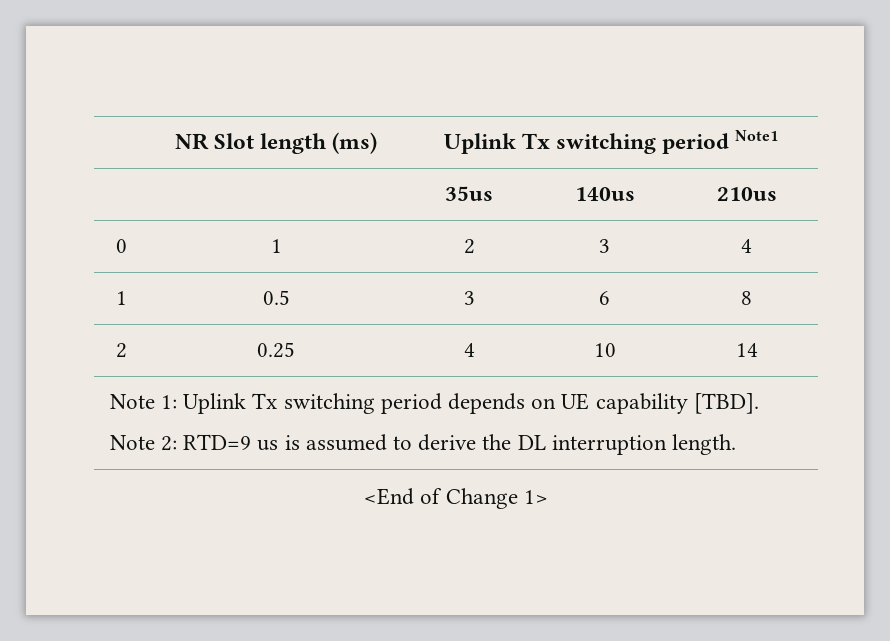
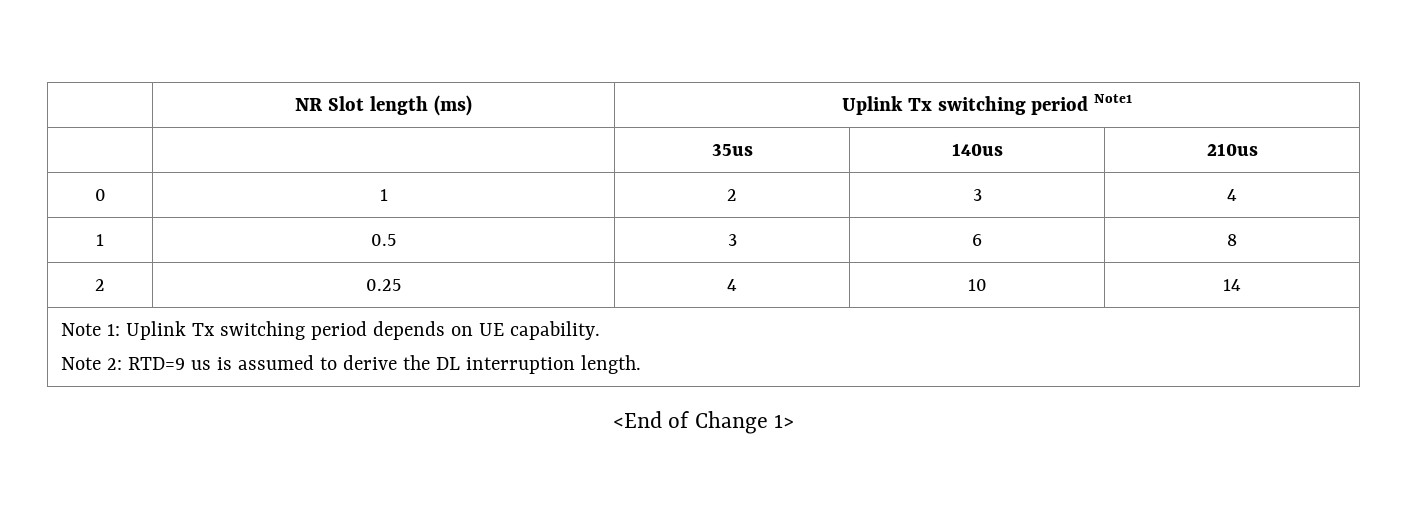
[595,393,759,414] capability [TBD]. -> [509,321,600,340] capability.

